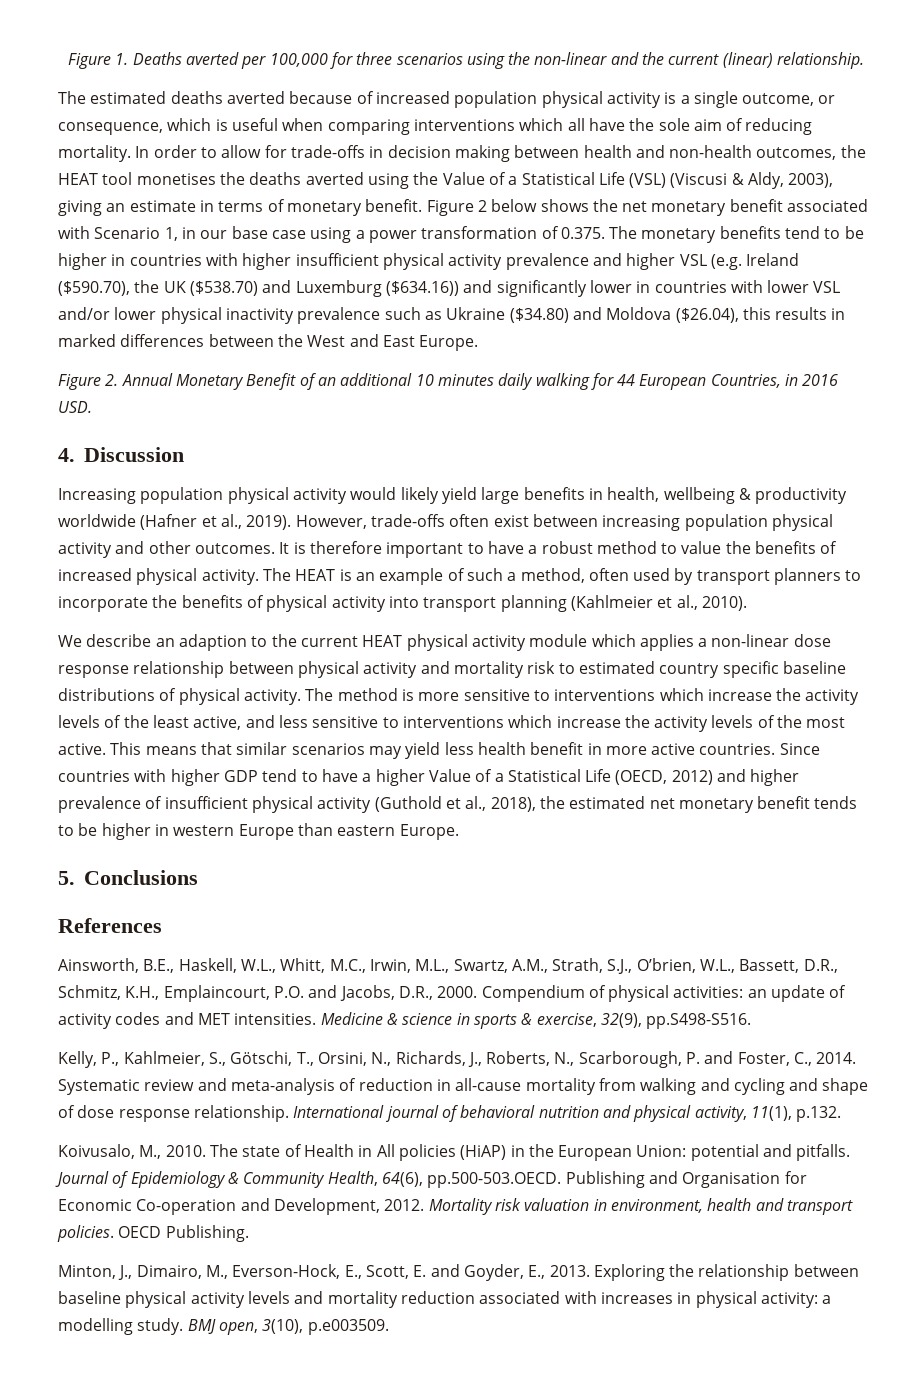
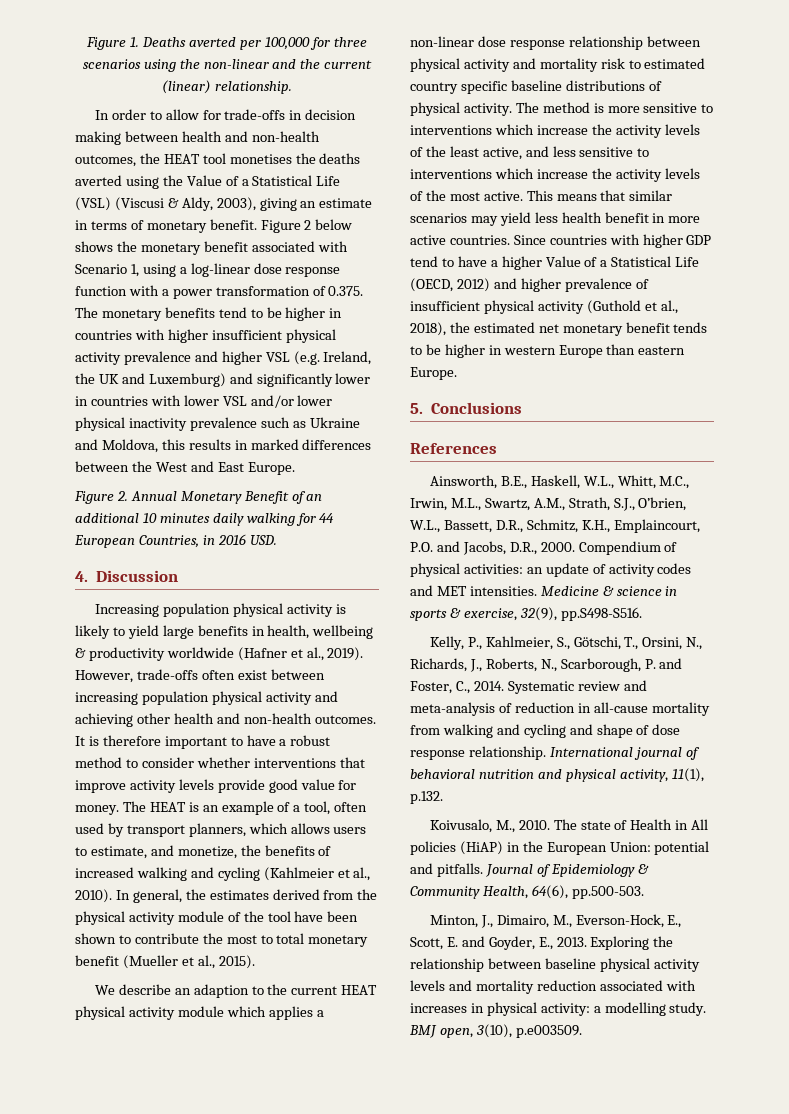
[58,91,836,108] [58,118,813,135] [58,145,131,162] The estimated deaths averted because of increased population physical activity is a single outcome, or consequence, which is useful when comparing interventions which all have the sole aim of reducing mortality. -> (292, 87) none
[622,201,648,212] net -> (137, 246) none
[181,226,352,243] in our base case using -> [142,263,341,277] [75,285,159,296] using a log-linear dose response function with
[746,253,800,266] [58,280,459,297] Ireland ($590.70), the UK ($538.70) and Luxemburg ($634.16)) -> [323,351,372,365] [75,373,226,387] Ireland, the UK and Luxemburg)
[509,307,739,323] ($34.80) and Moldova ($26.04), -> [75,439,158,453] and Moldova,
[350,487,439,504] would likely -> [335,604,346,614] [75,625,125,639] is likely to
[148,541,191,554] other -> [75,713,312,727] achieving other health and non-health
[681,541,838,554] [58,568,259,585] value the benefits of increased physical activity. -> [141,757,365,768] [75,779,357,793] [75,805,119,815] consider whether interventions that improve activity levels provide good value for money.
[466,568,585,583] such a method, -> [293,801,331,815] a tool,
[774,568,862,585] [58,595,747,612] planners to incorporate the benefits of physical activity into transport planning (Kahlmeier et al., 2010). -> [188,823,367,837] [75,845,332,859] [75,867,371,881] [75,889,378,903] [75,911,359,925] [75,933,369,947] [75,955,255,969] planners, which allows users to estimate, and monetize, the benefits of increased walking and cycling (Kahlmeier et al., 2010). In general, the estimates derived from the physical activity module of the tool have been shown to contribute the most to total monetary benefit (Mueller et al., 2015).
[427,1171,807,1188] [58,1198,853,1215] [57,1225,249,1242] pp.500-503.OECD. Publishing and Organisation for Economic Co-operation and Development, 2012. Mortality risk valuation in environment, health and transport policies. OECD Publishing. -> [571,886,644,899] pp.500-503.

